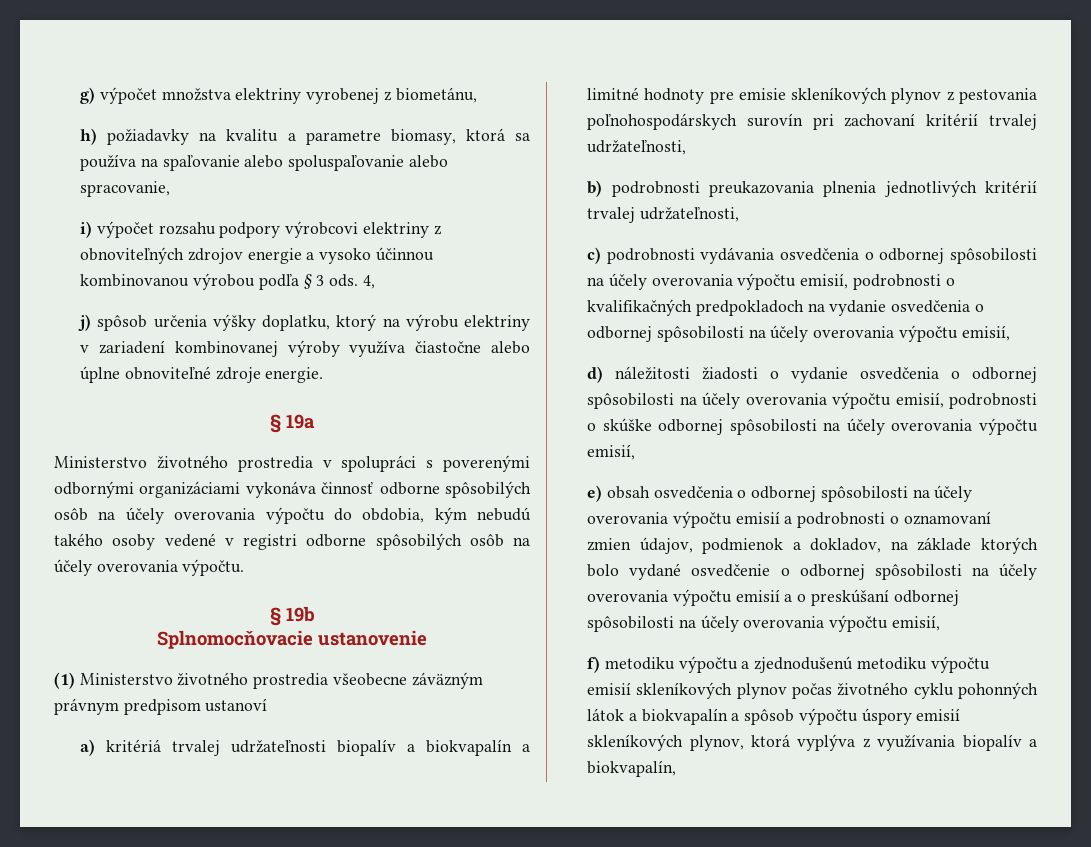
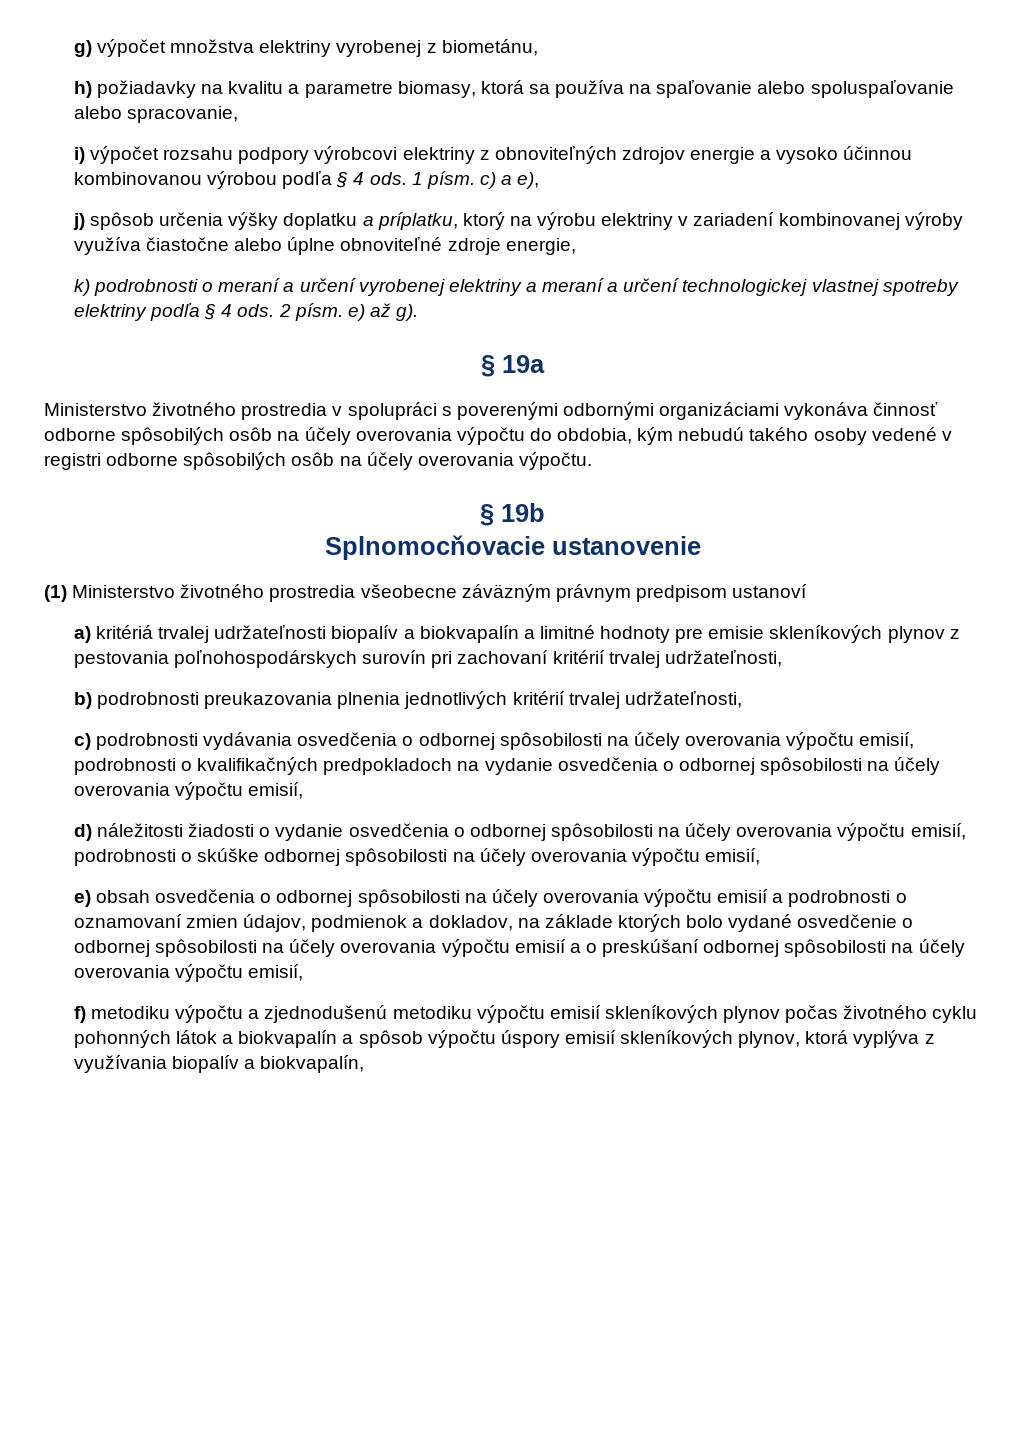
[316,274,375,289] 3 ods. 4, -> [353,171,540,189] 4 ods. 1 písm. c) a e),
[262,315,331,331] doplatku, -> [283,212,458,230] doplatku a príplatku,
[265,367,324,383] energie. -> [505,238,576,255] [73,278,959,296] [73,303,419,321] energie, // k) podrobnosti o meraní a určení vyrobenej elektriny a meraní a určení technologickej vlastnej spotreby elektriny podľa § 4 ods. 2 písm. e) až g).

